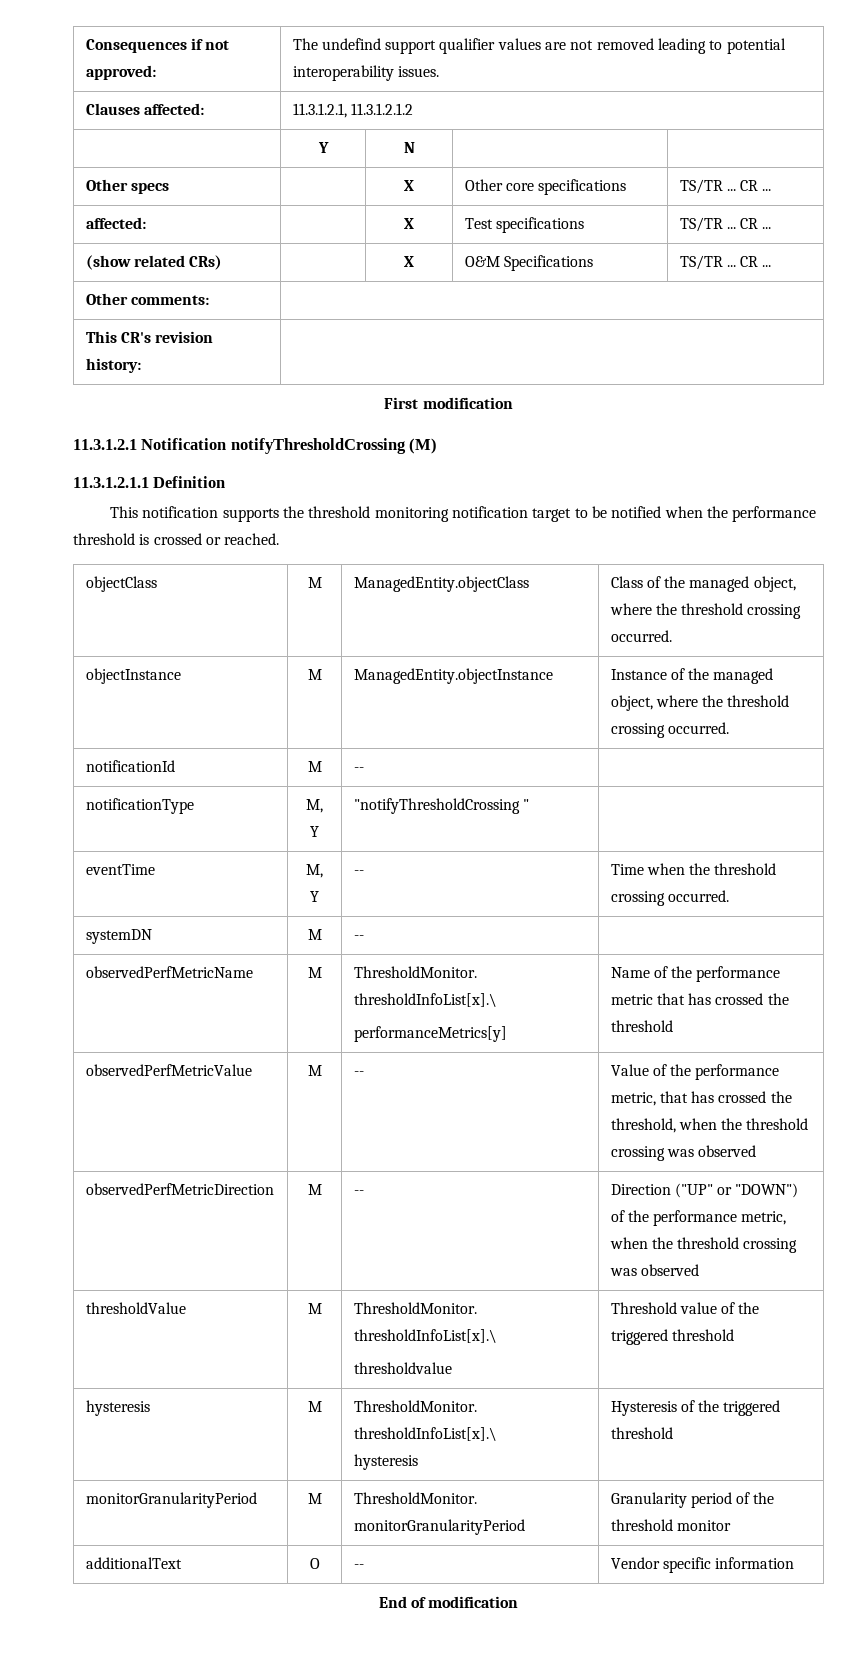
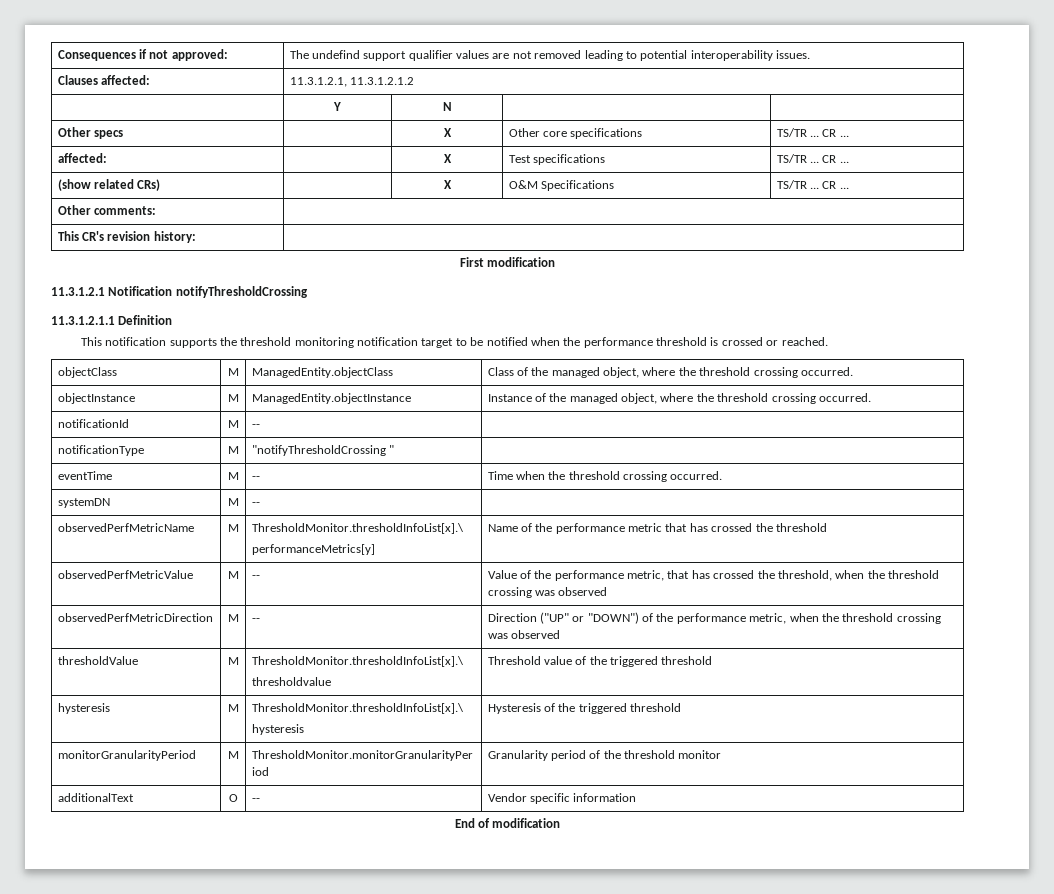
[409,438,438,454] (M) -> (308, 292) none
[306,799,323,813] [310,826,319,837] M, Y -> [227,446,239,454] M
[306,864,323,878] [310,891,319,902] M, Y -> [227,472,239,480] M

